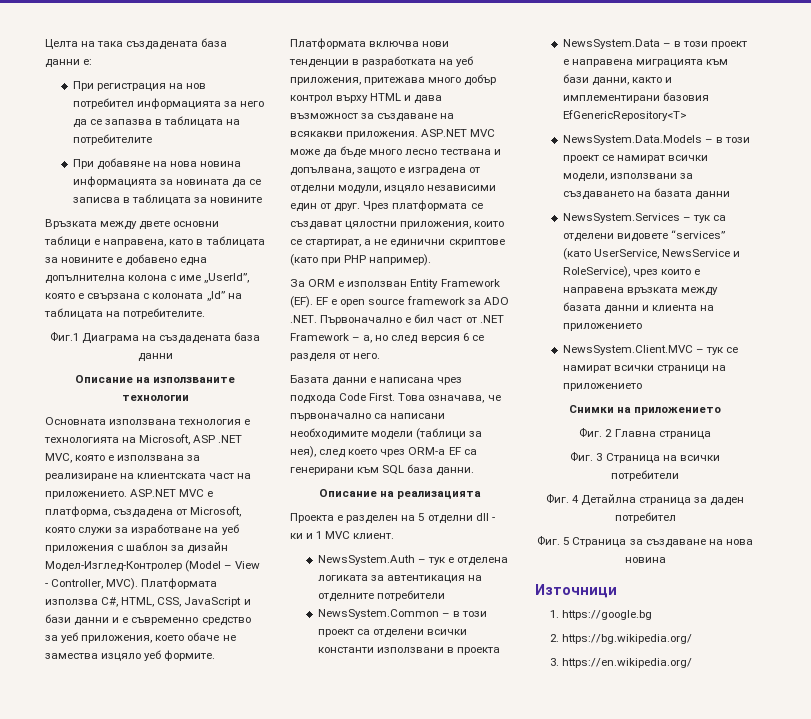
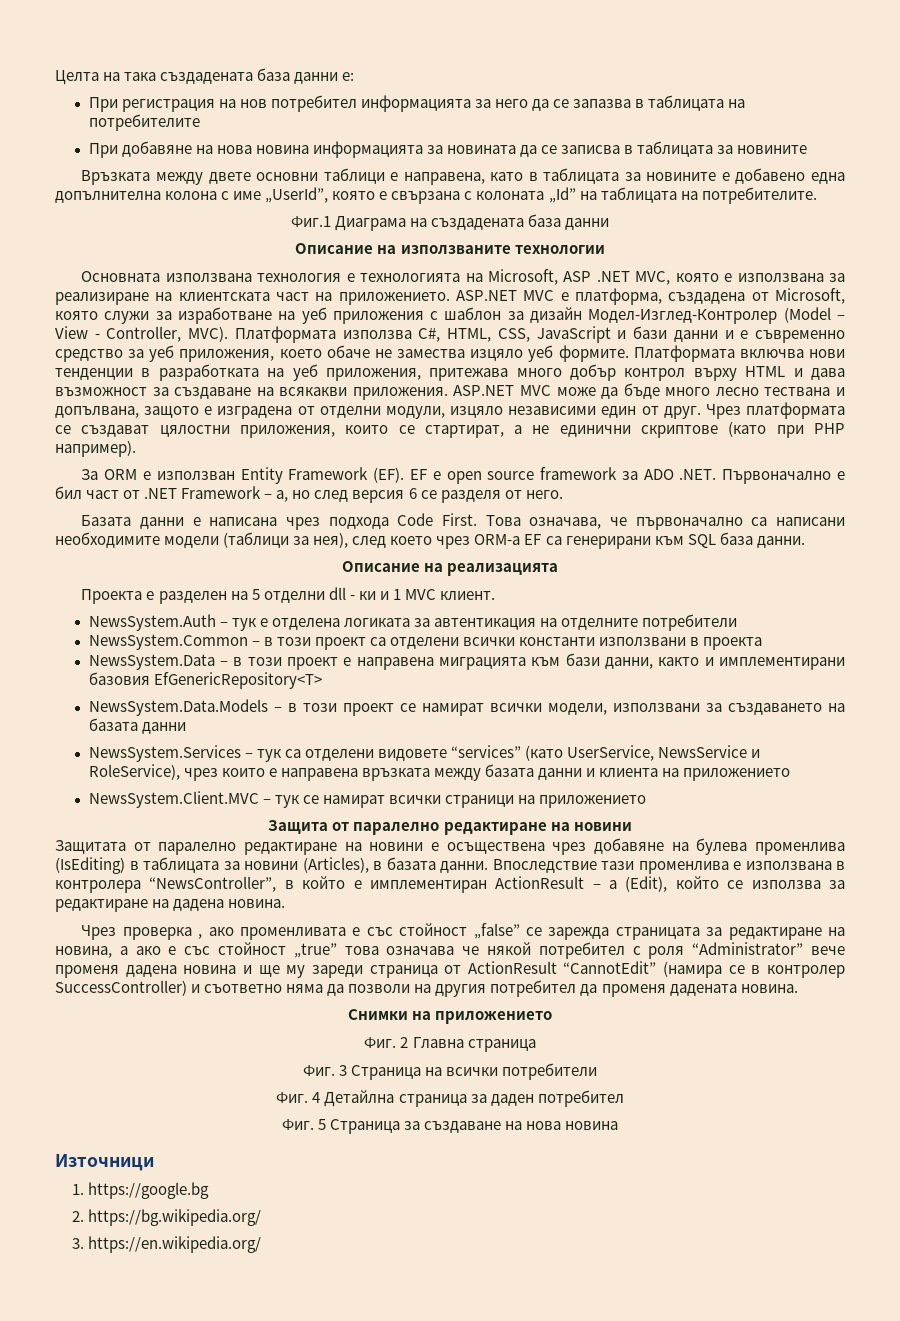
(642, 387) none -> [268,820,632,835] [55,838,845,855] [55,857,845,874] [55,876,845,893] [55,899,286,912] [81,923,845,940] [55,942,845,959] [55,961,845,978] [55,980,798,997] // Защита от паралелно редактиране на новини // Защитата от паралелно редактиране на новини е осъществена чрез добавяне на булева променлива (IsEditing) в таблицата за новини (Articles), в базата данни. Впоследствие тази променлива е използвана в контролера “NewsController”, в който е имплементиран ActionResult – a (Edit), който се използва за редактиране на дадена новина. // Чрез проверка , ако променливата е със стойност „false” се зарежда страницата за редактиране на новина, а ако е със стойност „true” това означава че някой потребител с роля “Administrator” вече променя дадена новина и ще му зареди страница от ActionResult “CannotEdit” (намира се в контролер SuccessController) и съответно няма да позволи на другия потребител да променя дадената новина.

